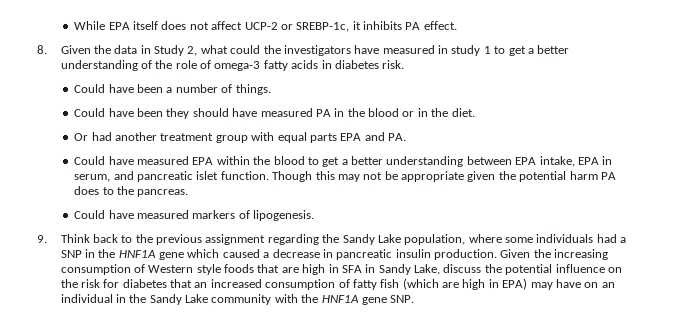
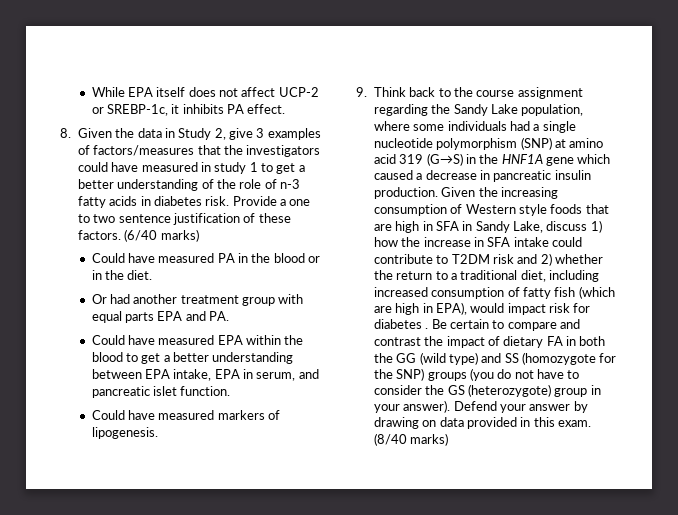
[200,45,261,54] what could -> [229,128,321,140] [77,145,221,156] give 3 examples of factors/measures that
(351, 50) none -> [77,162,108,172] could
[214,61,261,71] omega-3 -> [280,179,301,189] n-3
[74,84,271,95] [74,108,229,119] // Could have been a number of things. // Could have been they should -> [232,196,311,206] [77,213,291,225] [77,229,199,242] [91,253,125,263] Provide a one to two sentence justification of these factors. (6/40 marks) // Could
[272,171,616,182] [74,186,189,197] Though this may not be appropriate given the potential harm PA does to the pancreas. -> (231, 391) none
[156,234,203,245] previous -> [476,90,515,97] course
[60,250,82,258] SNP -> [542,121,576,133] [373,137,604,150] [373,153,463,166] single nucleotide polymorphism (SNP) at amino acid 319 (G→S)
[484,264,622,275] [60,279,208,288] the potential influence on the risk for diabetes that an -> [590,220,602,233] [373,237,583,247] [373,253,604,266] [373,270,600,282] 1) how the increase in SFA intake could contribute to T2DM risk and 2) whether the return to a traditional diet, including
[502,278,615,290] [60,294,415,305] EPA) may have on an individual in the Sandy Lake community with the HNF1A gene SNP. -> [435,302,591,315] [373,319,581,331] [373,336,606,348] [373,352,617,365] [373,368,580,381] [373,384,601,397] [373,400,588,413] [373,417,592,429] [373,433,449,446] EPA), would impact risk for diabetes . Be certain to compare and contrast the impact of dietary FA in both the GG (wild type) and SS (homozygote for the SNP) groups (you do not have to consider the GS (heterozygote) group in your answer). Defend your answer by drawing on data provided in this exam. (8/40 marks)

